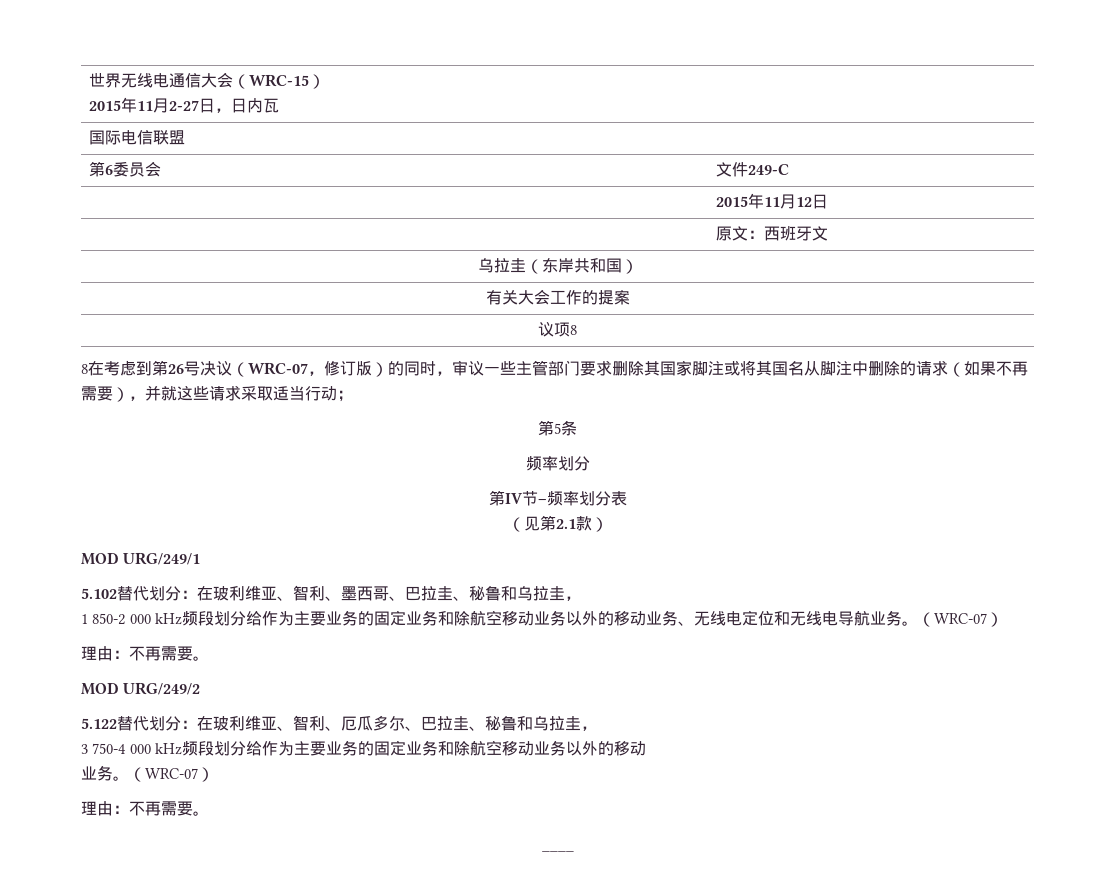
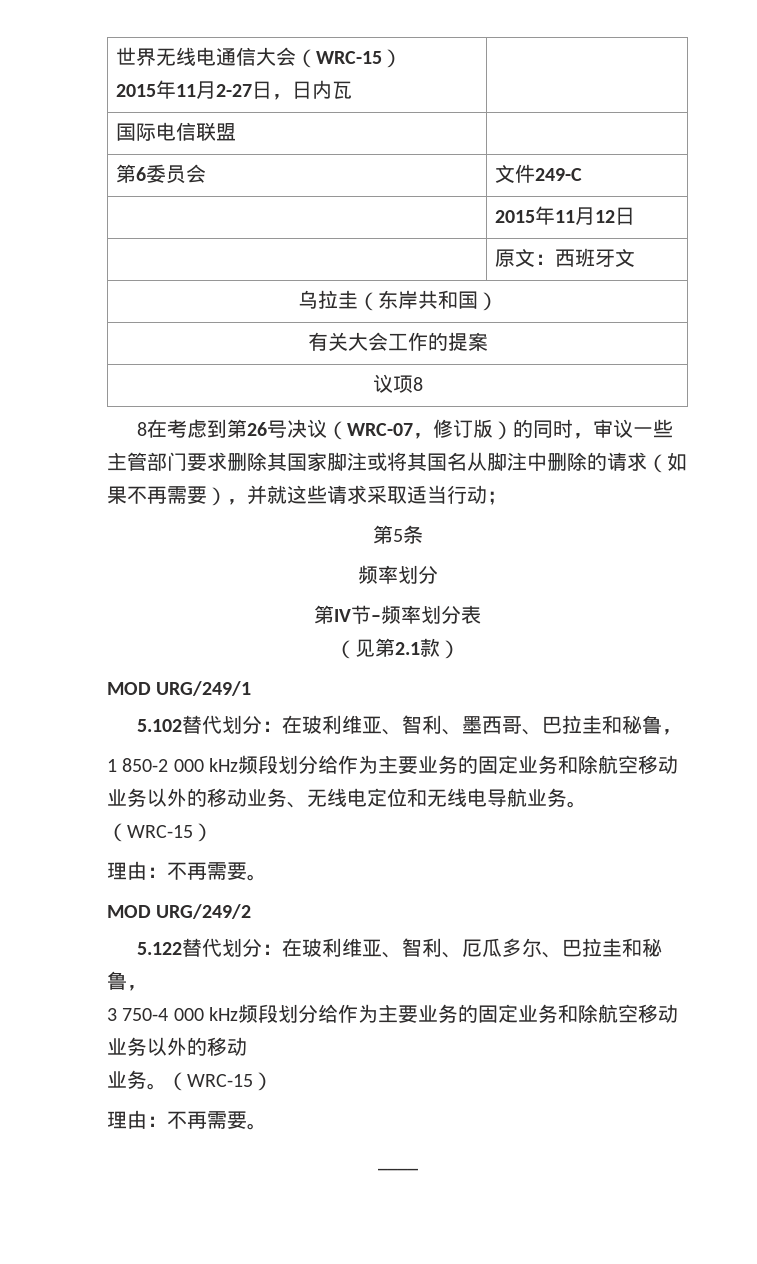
[453,585,565,601] 、秘鲁和乌拉圭 -> [601,715,662,734] 和秘鲁
[933,613,987,624] WRC-07 -> [127,825,193,838] WRC-15
[469,715,581,731] 、秘鲁和乌拉圭 -> [621,938,662,957] [107,971,127,990] 和秘鲁
[145,768,198,779] WRC-07 -> [187,1074,253,1087] WRC-15

